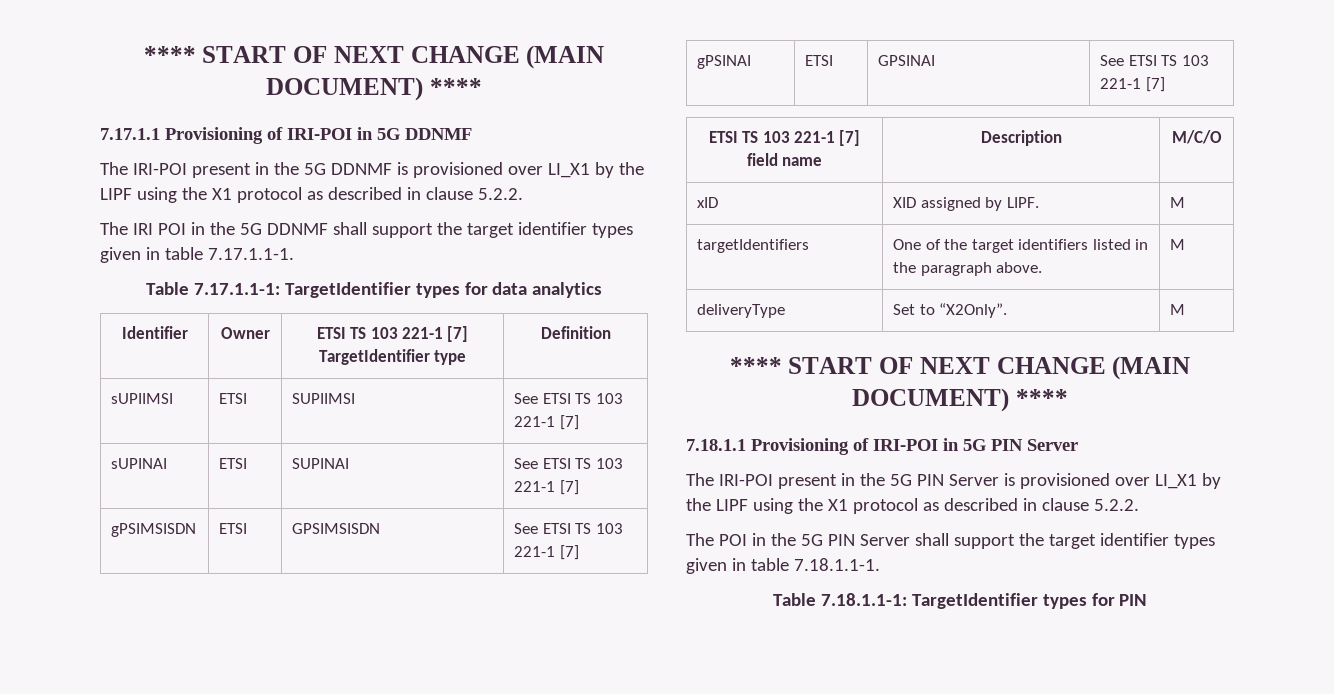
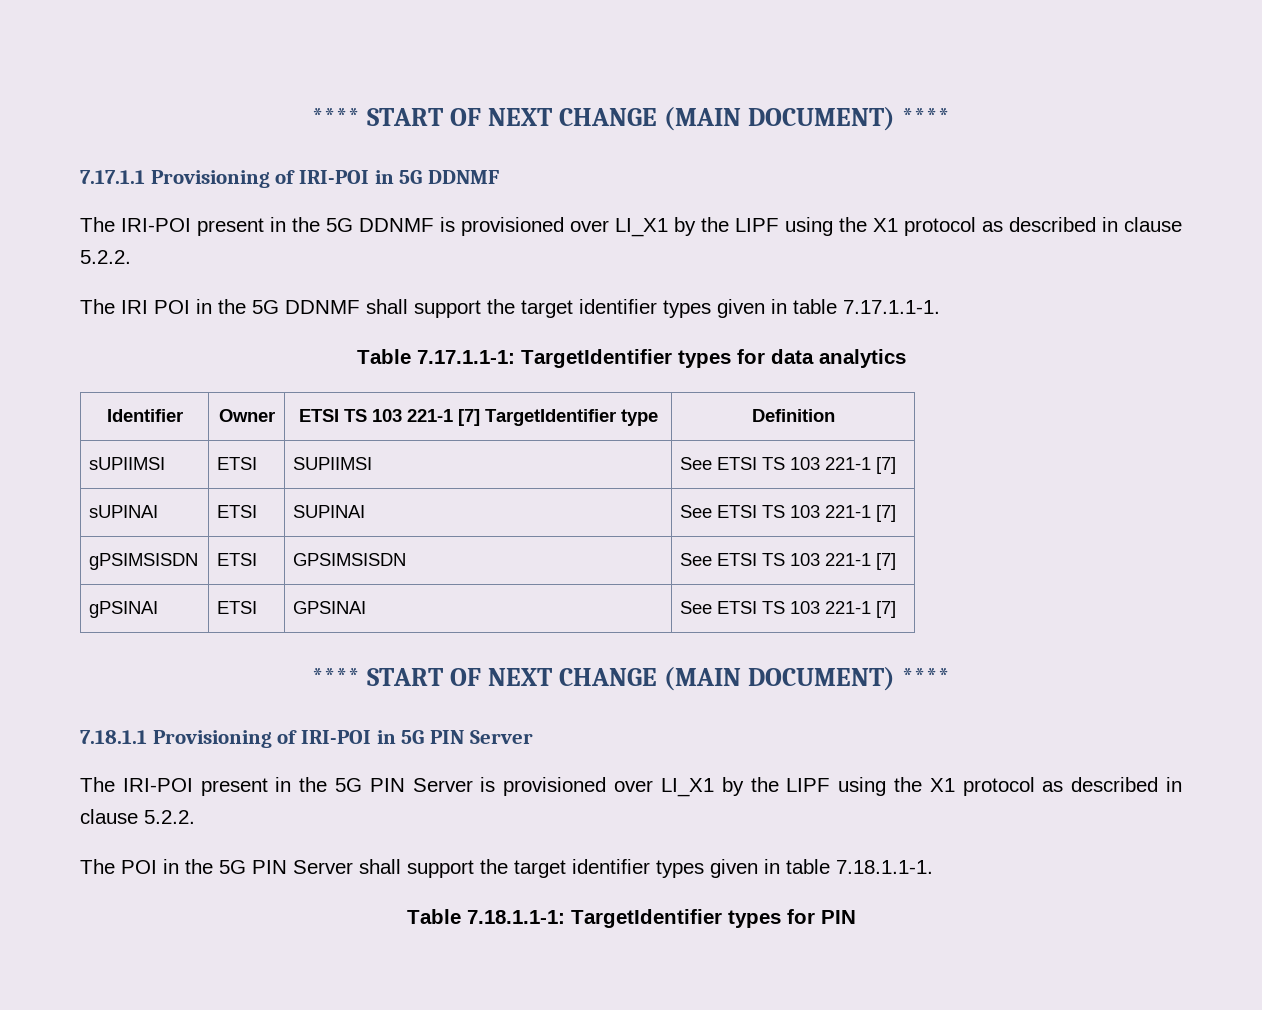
[708,130,861,146] [746,153,823,166] [980,130,1062,146] [1171,130,1222,144] [697,197,719,208] [893,197,1039,211] [1170,197,1186,208] [697,239,810,253] [893,239,1149,253] [893,262,1043,276] [1170,239,1186,250] [697,304,786,318] [893,303,1008,318] [1170,304,1186,315] // ETSI TS 103 221-1 [7] field name | Description | M/C/O // xID | XID assigned by LIPF. | M // targetIdentifiers | One of the target identifiers listed in the paragraph above. | M // deliveryType | Set to “X2Only”. | M -> (897, 609) none

